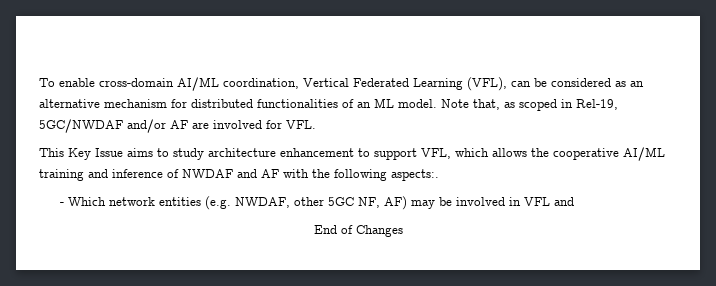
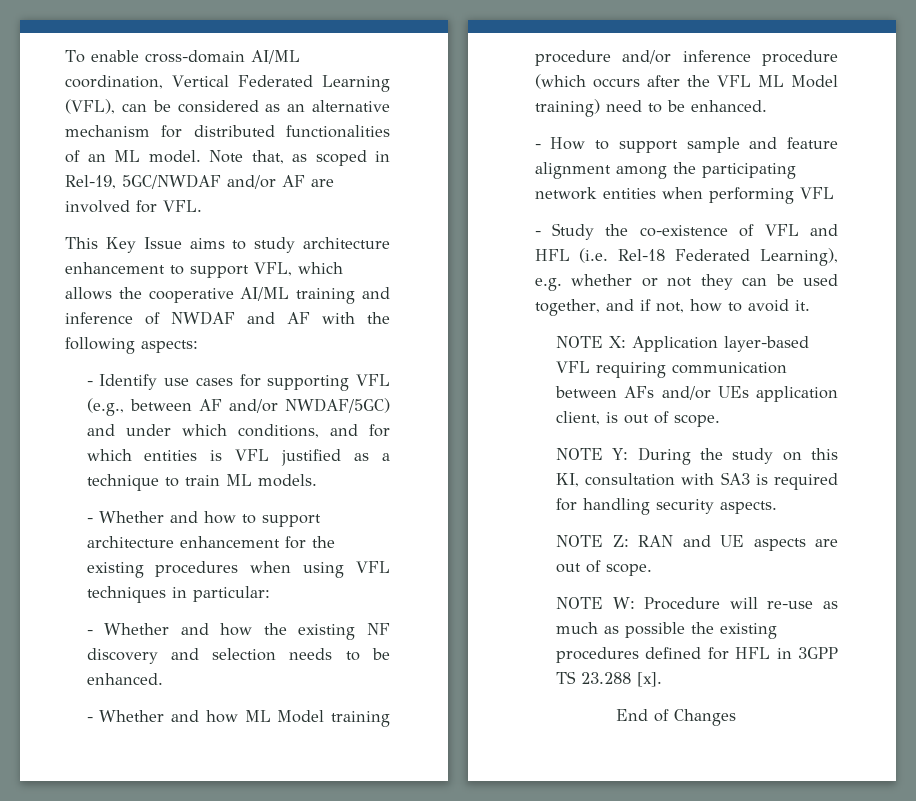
[391,169,439,181] [60,196,575,210] aspects:. // - Which network entities (e.g. NWDAF, other 5GC NF, AF) may be involved in VFL and -> [141,340,198,353] [86,374,390,391] [86,398,390,416] [86,424,391,438] [86,449,391,466] [86,474,317,491] [86,511,321,527] [86,536,335,549] [86,561,390,578] [86,586,270,603] [86,623,390,640] [86,648,390,664] [86,673,163,685] [86,710,390,727] [534,50,838,66] [534,74,838,89] [534,99,767,117] [534,137,838,153] [534,162,796,179] [534,187,834,204] [534,223,838,240] [534,248,838,266] [534,274,838,291] [534,299,810,316] [556,336,810,352] [556,361,788,378] [555,386,838,402] [556,411,721,427] [556,447,838,465] [556,472,838,490] [556,498,778,515] [556,535,838,551] [556,560,653,576] [556,597,838,610] [556,622,778,639] [556,647,838,663] [556,671,663,687] aspects: // - Identify use cases for supporting VFL (e.g., between AF and/or NWDAF/5GC) and under which conditions, and for which entities is VFL justified as a technique to train ML models. // - Whether and how to support architecture enhancement for the existing procedures when using VFL techniques in particular: // - Whether and how the existing NF discovery and selection needs to be enhanced. // - Whether and how ML Model training procedure and/or inference procedure (which occurs after the VFL ML Model training) need to be enhanced. // - How to support sample and feature alignment among the participating network entities when performing VFL // - Study the co-existence of VFL and HFL (i.e. Rel-18 Federated Learning), e.g. whether or not they can be used together, and if not, how to avoid it. // NOTE X: Application layer-based VFL requiring communication between AFs and/or UEs application client, is out of scope. // NOTE Y: During the study on this KI, consultation with SA3 is required for handling security aspects. // NOTE Z: RAN and UE aspects are out of scope. // NOTE W: Procedure will re-use as much as possible the existing procedures defined for HFL in 3GPP TS 23.288 [x].

